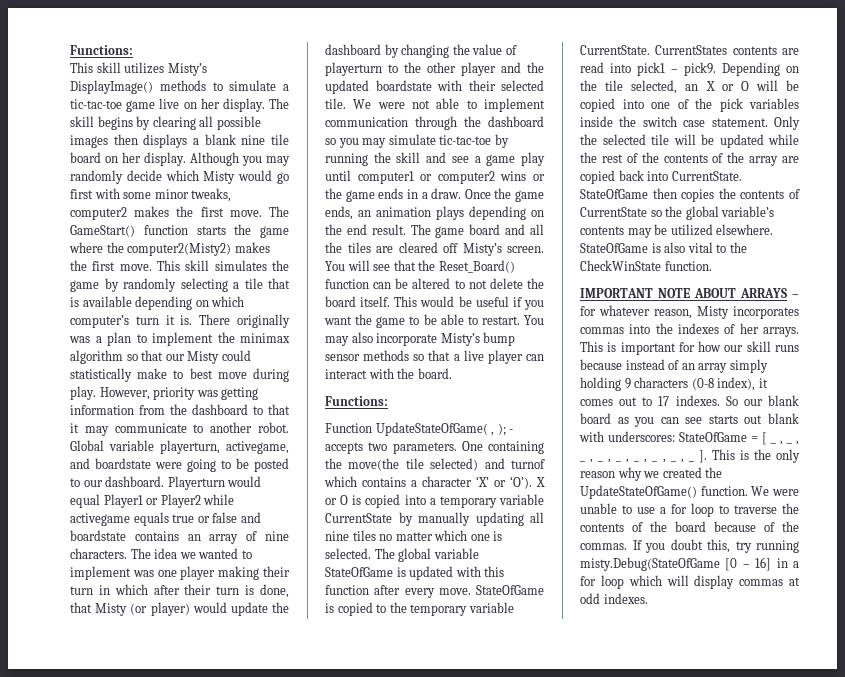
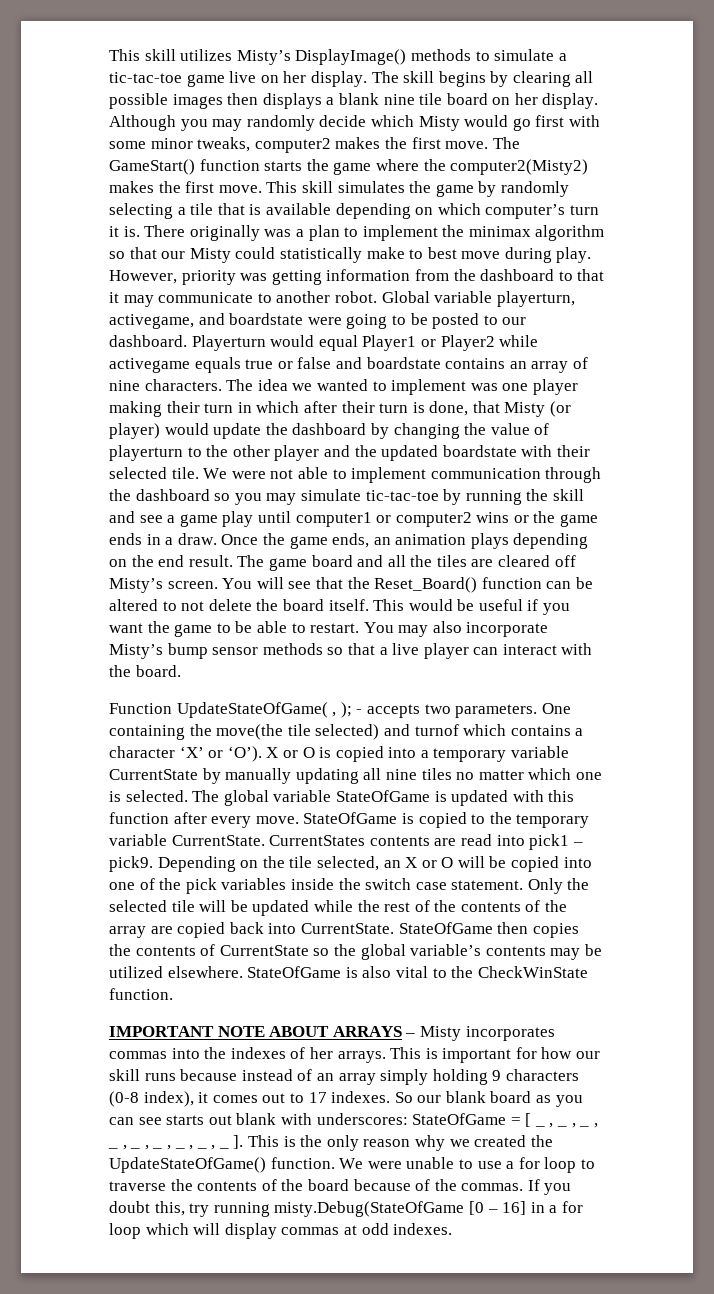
[70,45,133,55] Functions: // -> (109, 55) none
[325,396,388,406] // Functions: -> (181, 671) none
[580,305,692,319] for whatever reason, -> (416, 1035) none

